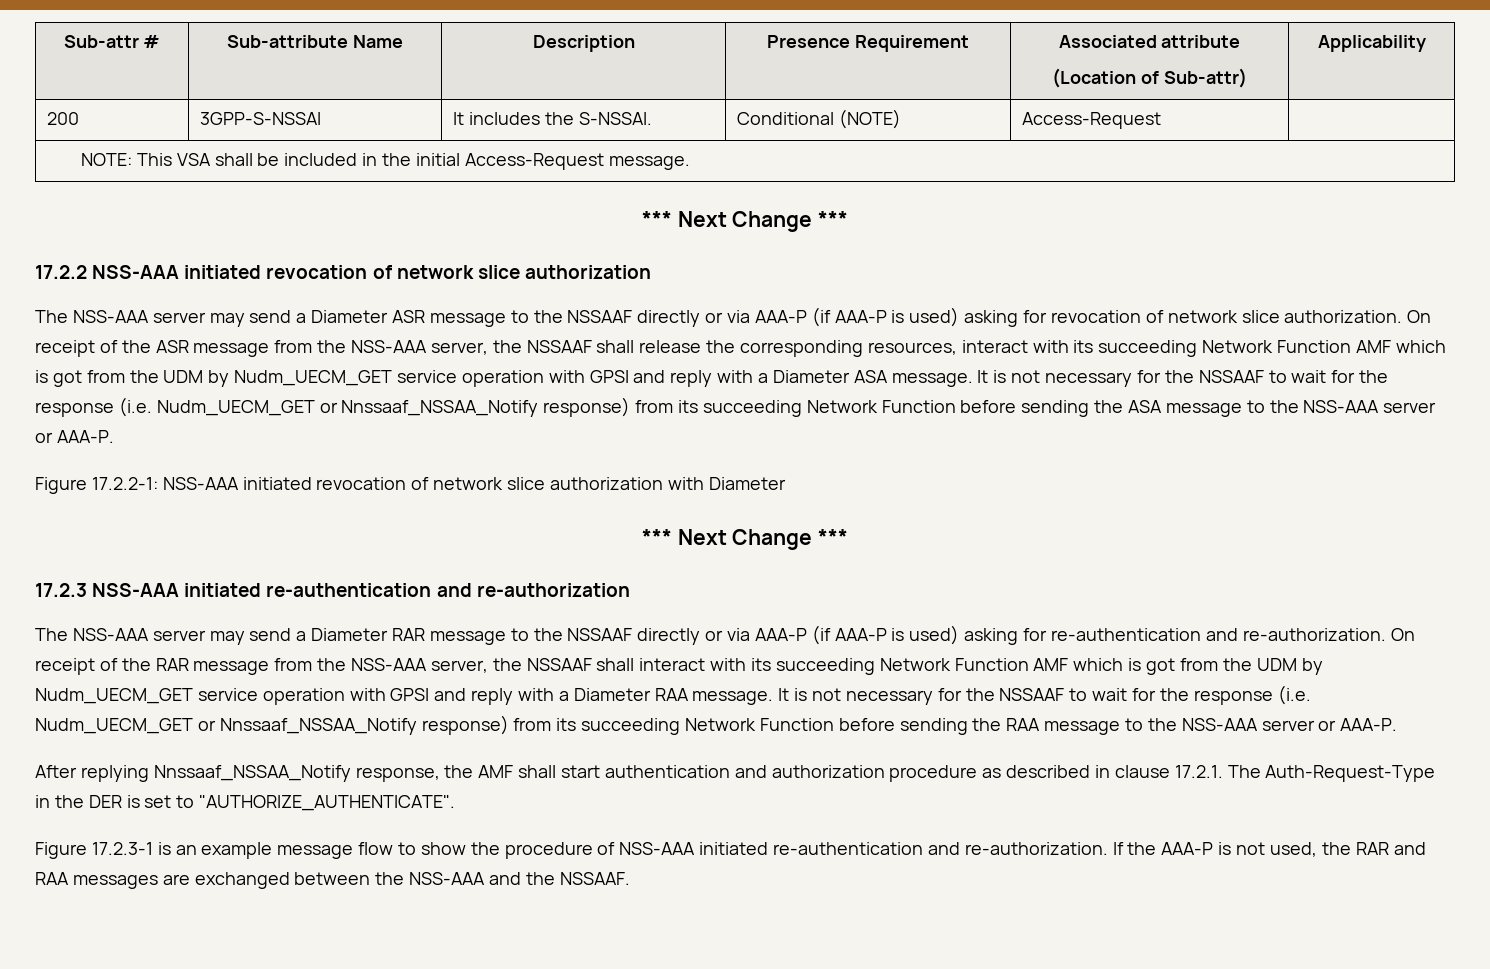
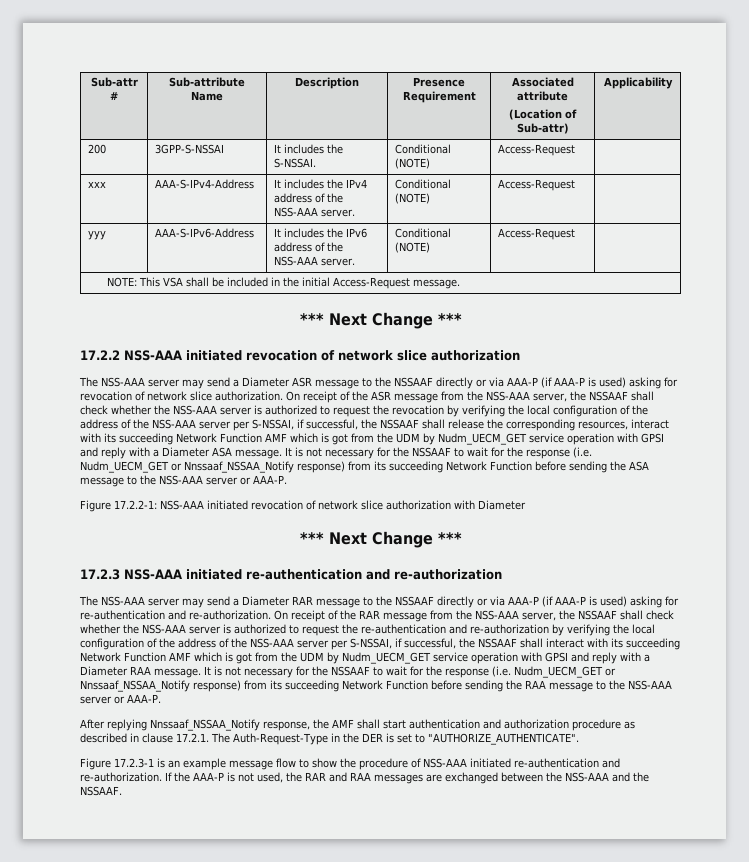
(1162, 120) none -> [88,181,107,188] [155,179,255,189] [274,179,368,189] [274,193,344,203] [274,207,356,217] [395,179,452,189] [395,193,431,204] [498,179,576,191] [88,230,107,240] [155,228,255,238] [274,228,368,238] [274,242,344,252] [274,256,356,266] [395,228,452,238] [395,242,431,253] [498,228,576,240] // xxx | AAA-S-IPv4-Address | It includes the IPv4 address of the NSS-AAA server. | Conditional (NOTE) | Access-Request | // yyy | AAA-S-IPv6-Address | It includes the IPv6 address of the NSS-AAA server. | Conditional (NOTE) | Access-Request |
(635, 346) none -> [80,405,648,417] [80,419,445,431] check whether the NSS-AAA server is authorized to request the revocation by verifying the local configuration of the address of the NSS-AAA server per S-NSSAI, if successful, the NSSAAF shall
(635, 664) none -> [646,610,674,620] [80,624,655,636] [80,638,543,650] check whether the NSS-AAA server is authorized to request the re-authentication and re-authorization by verifying the local configuration of the address of the NSS-AAA server per S-NSSAI, if successful, the NSSAAF shall

